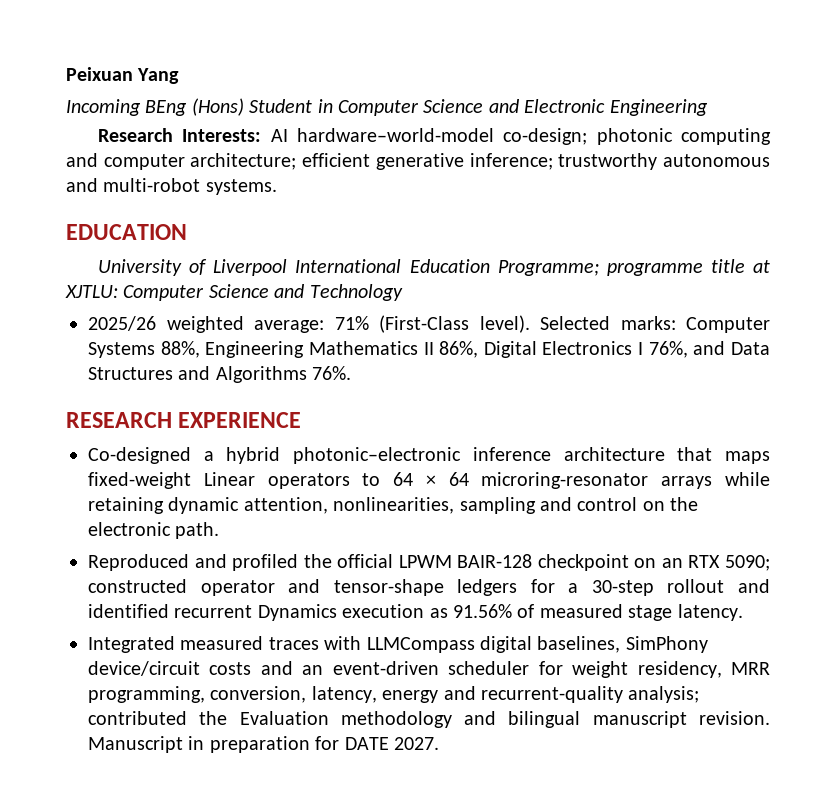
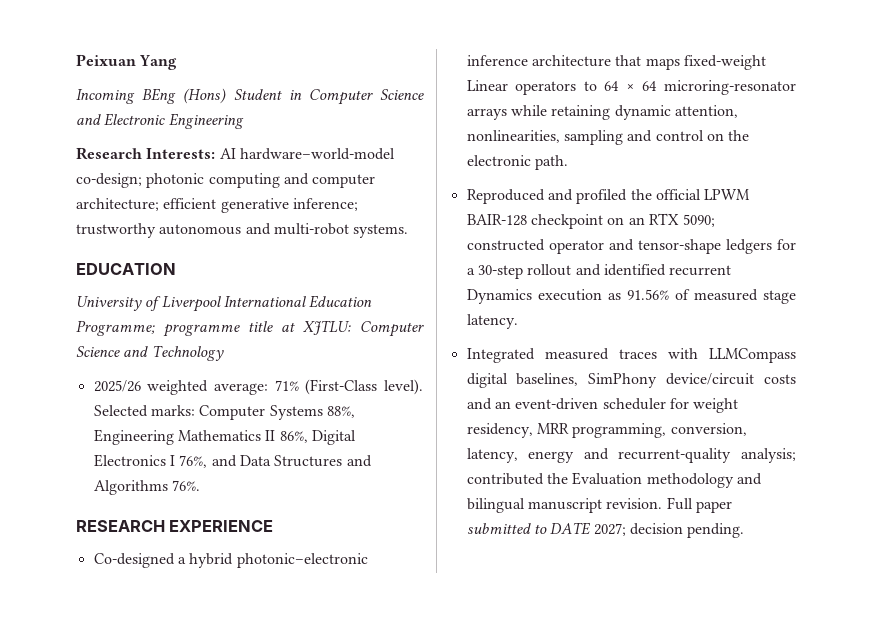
[88,736,439,753] Manuscript in preparation for DATE 2027. -> [666,497,732,513] [466,522,745,538] Full paper submitted to DATE 2027; decision pending.

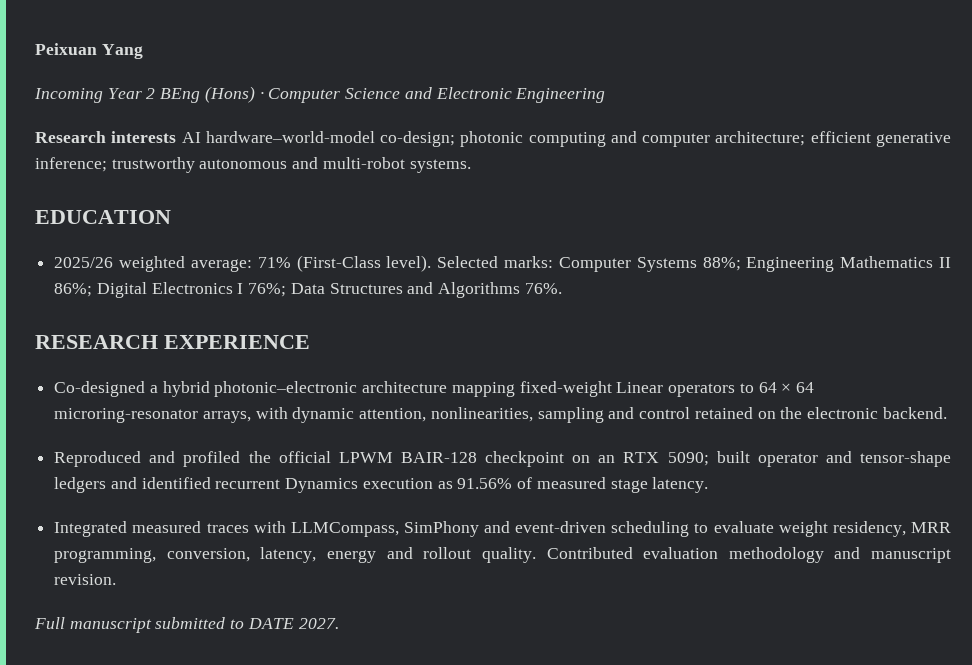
[142,88,302,104] BEng (Hons) Student in -> [107,86,264,103] Year 2 BEng (Hons) ·
[146,148,216,159] Interests: -> [111,131,177,143] interests
[76,295,373,312] [76,320,424,337] [76,345,224,361] // University of Liverpool International Education Programme; programme title at XJTLU: Computer Science and Technology -> (171, 217) none
[326,406,355,418] 88%, -> [702,257,741,271] 88%;
[279,431,308,443] 86%, -> [54,283,93,297] 86%;
[179,455,237,468] 76%, and -> [248,283,287,297] 76%;
[466,55,680,70] inference architecture that maps -> [362,381,515,397] architecture mapping
[466,105,611,120] arrays while retaining -> [202,407,288,423] arrays, with
(704, 135) none -> [694,407,753,419] retained
[534,155,568,170] path. -> [882,407,947,419] backend.
[466,239,545,251] constructed -> [716,451,750,463] built
[776,239,796,250] [466,264,572,279] for a 30-step rollout -> (107, 485) none
[709,348,796,363] [466,373,796,388] [466,398,689,410] LLMCompass digital baselines, SimPhony device/circuit costs and an event-driven scheduler for -> [290,521,774,537] LLMCompass, SimPhony and event-driven scheduling to evaluate
[618,448,796,463] [466,472,643,485] recurrent-quality analysis; contributed the Evaluation -> [423,547,719,563] rollout quality. Contributed evaluation
[466,498,525,513] bilingual -> (861, 553) none
[666,497,732,513] Full paper -> [34,617,152,633] // Full manuscript
[593,523,745,538] 2027; decision pending. -> [298,618,339,629] 2027.

